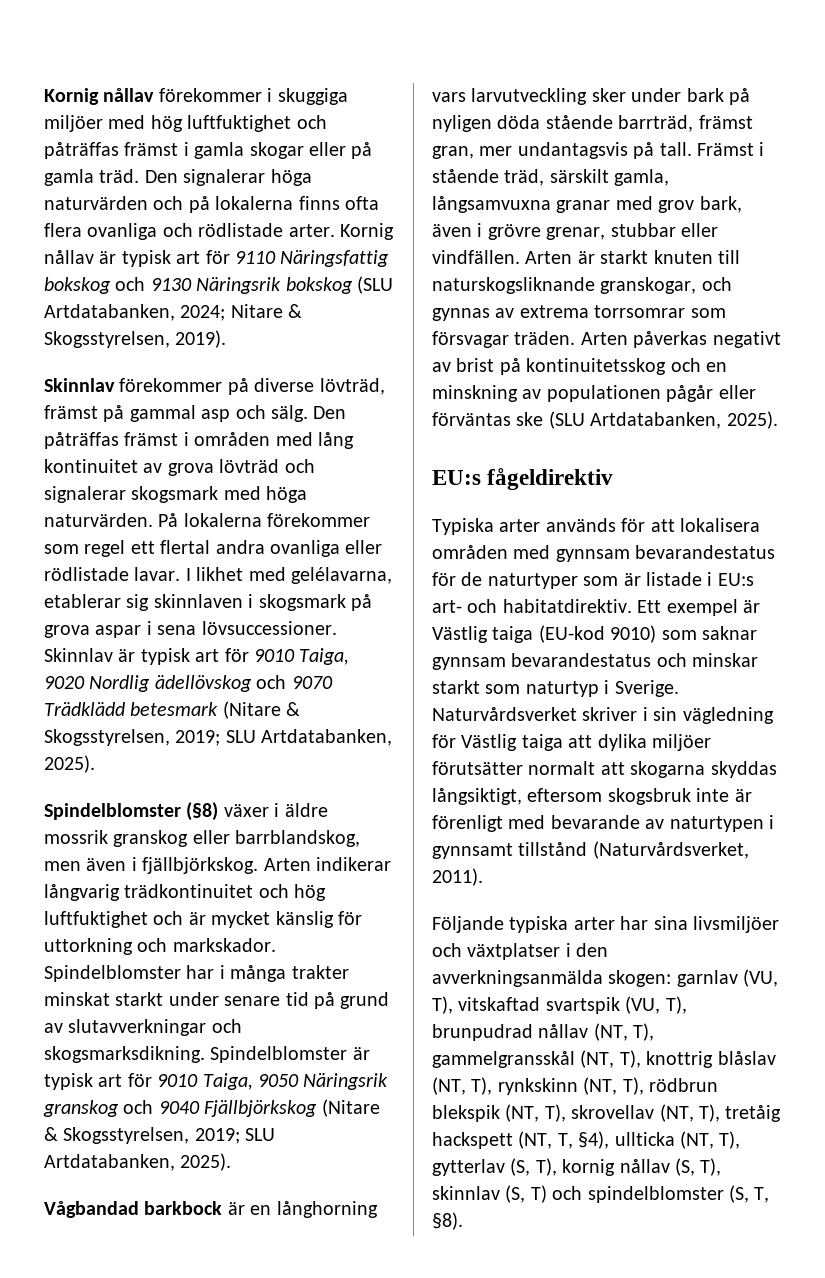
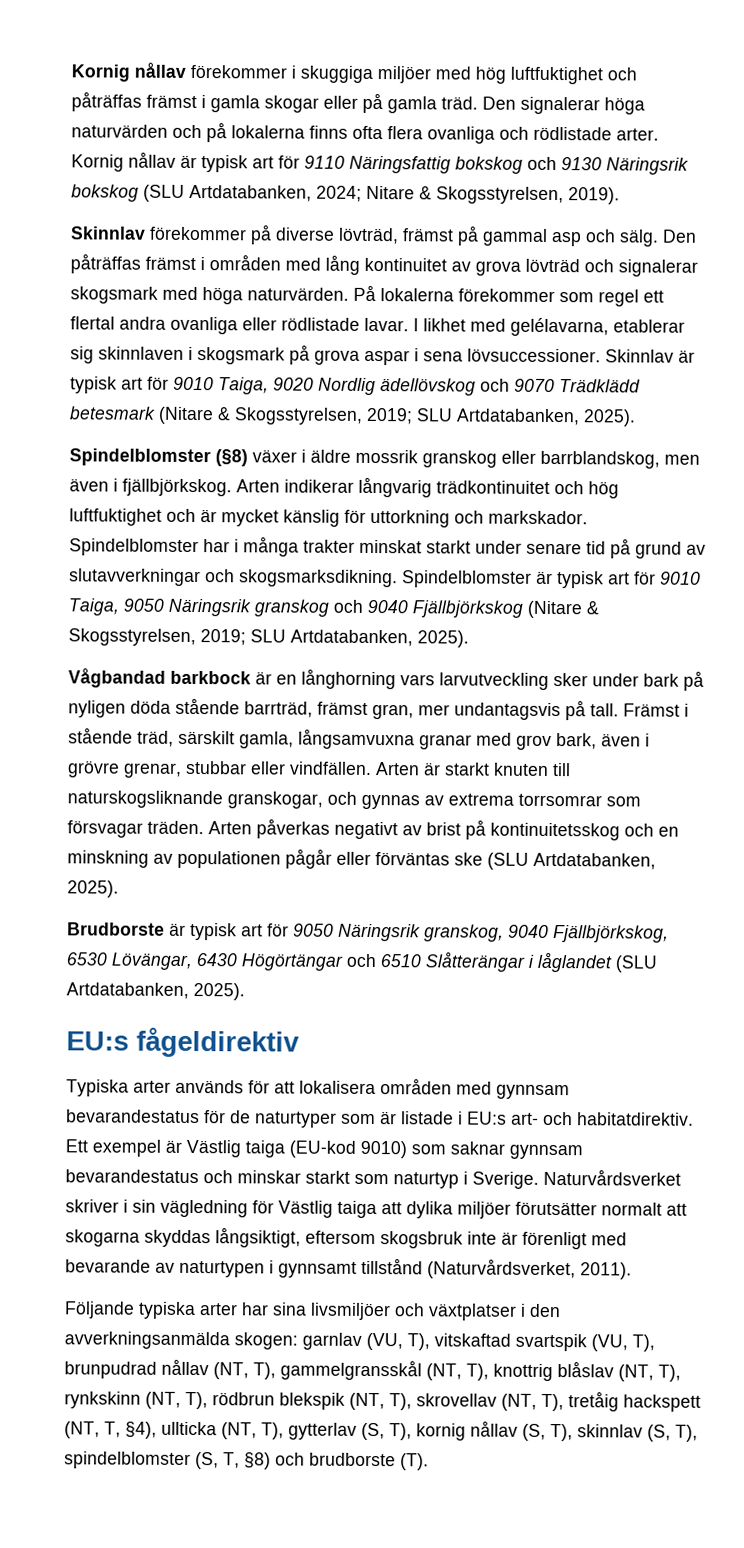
(778, 420) none -> [67,922,669,943] [66,952,657,973] [66,982,245,1001] // Brudborste är typisk art för 9050 Näringsrik granskog, 9040 Fjällbjörkskog, 6530 Lövängar, 6430 Högörtängar och 6510 Slåtterängar i låglandet (SLU Artdatabanken, 2025).
[530,1185,583,1203] T) och -> [675,1424,698,1442] T),
[432,1212,463,1230] §8). -> [244,1452,429,1471] §8) och brudborste (T).

